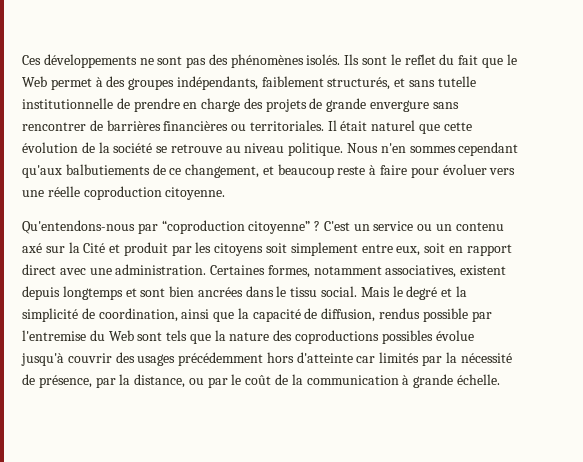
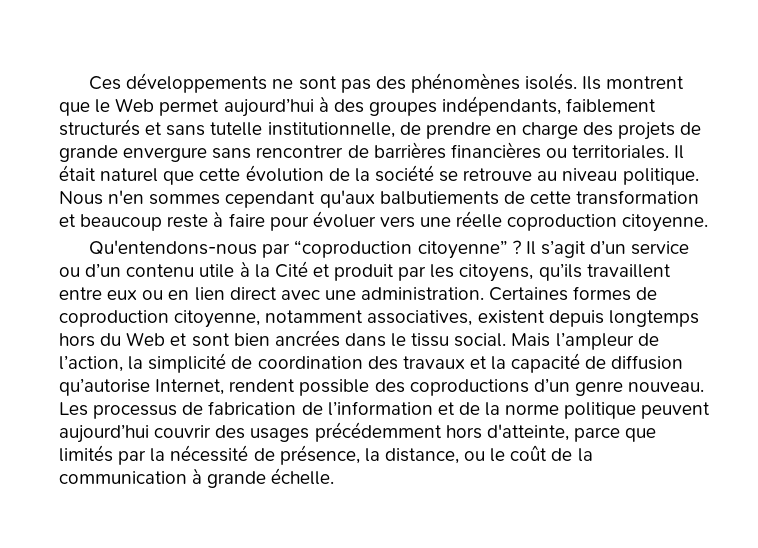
[362,54,479,65] sont le reflet du fait -> [606,76,685,89] montrent
(92, 84) none -> [223,98,314,117] aujourd’hui
[327,77,391,90] structurés, -> [59,119,140,136] structurés
[22,98,113,109] institutionnelle -> [267,122,395,138] institutionnelle,
[169,164,260,178] ce changement, -> [529,190,700,205] cette transformation
[323,221,504,231] [22,243,65,253] C'est un service ou un contenu axé sur -> [525,240,690,258] [59,261,250,278] Il s’agit d’un service ou d’un contenu utile à
[214,242,512,256] citoyens soit simplement entre eux, soit en rapport -> [459,263,671,282] [59,287,225,301] citoyens, qu’ils travaillent entre eux ou en lien
[267,265,310,278] formes, -> [573,286,658,301] [59,310,261,328] formes de coproduction citoyenne,
(123, 293) none -> [59,332,166,347] hors du Web
[392,286,467,300] [22,308,492,322] [22,330,474,344] [21,353,64,366] le degré et la simplicité de coordination, ainsi que la capacité de diffusion, rendus possible par l'entremise du Web sont tels que la nature des coproductions possibles évolue jusqu'à -> [555,332,659,350] [59,353,684,373] [59,378,705,396] [59,401,711,419] [59,424,149,443] l’ampleur de l’action, la simplicité de coordination des travaux et la capacité de diffusion qu’autorise Internet, rendent possible des coproductions d’un genre nouveau. Les processus de fabrication de l’information et de la norme politique peuvent aujourd’hui
[296,352,376,363] d'atteinte car -> [486,424,657,442] d'atteinte, parce que
[95,377,116,388] par -> (360, 455) none
[207,377,228,388] par -> (486, 456) none

